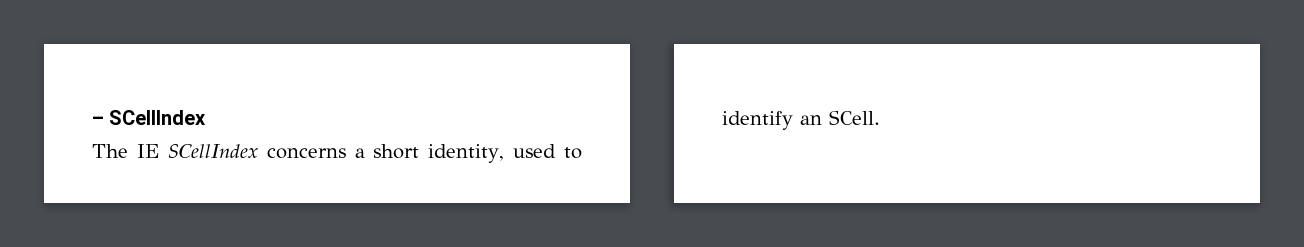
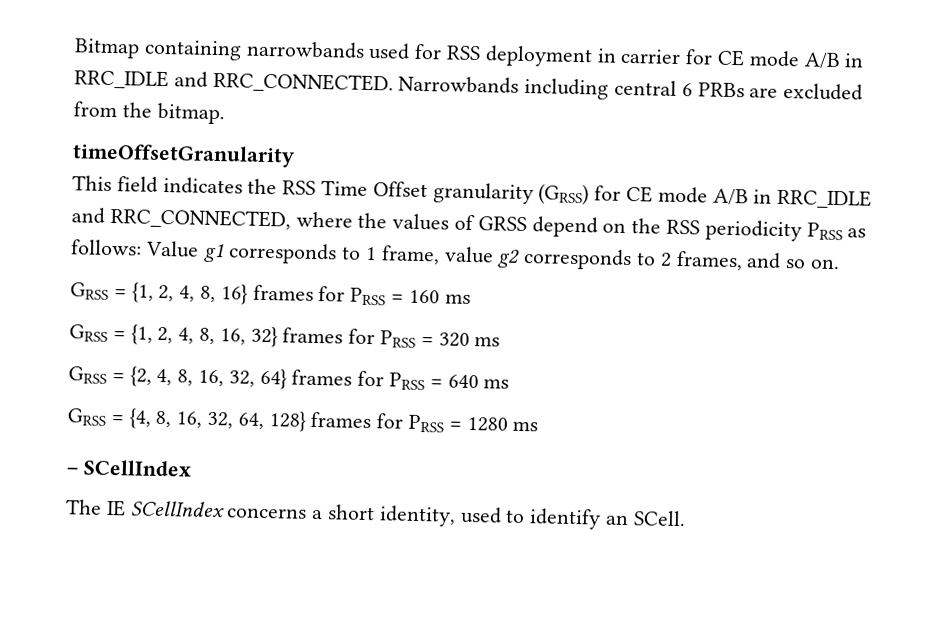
(92, 120) none -> [74,38,865,70] [74,69,864,101] [73,101,225,125] [72,143,295,168] [72,175,873,209] [71,207,867,242] [71,239,841,271] [70,282,471,306] [69,324,501,348] [68,366,510,391] [67,408,539,433] Bitmap containing narrowbands used for RSS deployment in carrier for CE mode A/B in RRC_IDLE and RRC_CONNECTED. Narrowbands including central 6 PRBs are excluded from the bitmap. // timeOffsetGranularity // This field indicates the RSS Time Offset granularity (GRSS) for CE mode A/B in RRC_IDLE and RRC_CONNECTED, where the values of GRSS depend on the RSS periodicity PRSS as follows: Value g1 corresponds to 1 frame, value g2 corresponds to 2 frames, and so on. // GRSS = {1, 2, 4, 8, 16} frames for PRSS = 160 ms // GRSS = {1, 2, 4, 8, 16, 32} frames for PRSS = 320 ms // GRSS = {2, 4, 8, 16, 32, 64} frames for PRSS = 640 ms // GRSS = {4, 8, 16, 32, 64, 128} frames for PRSS = 1280 ms //

